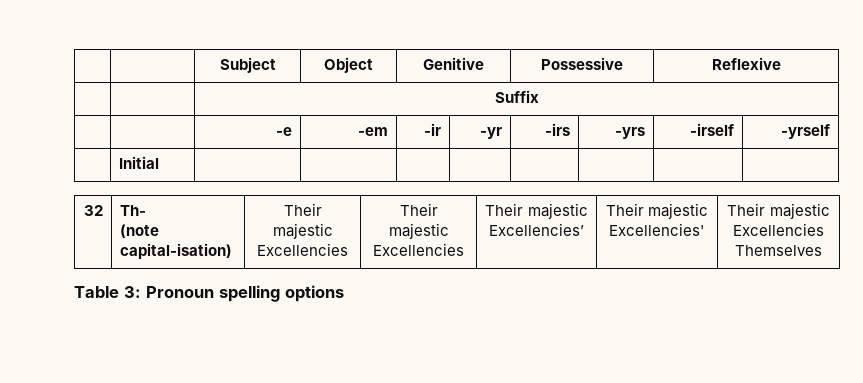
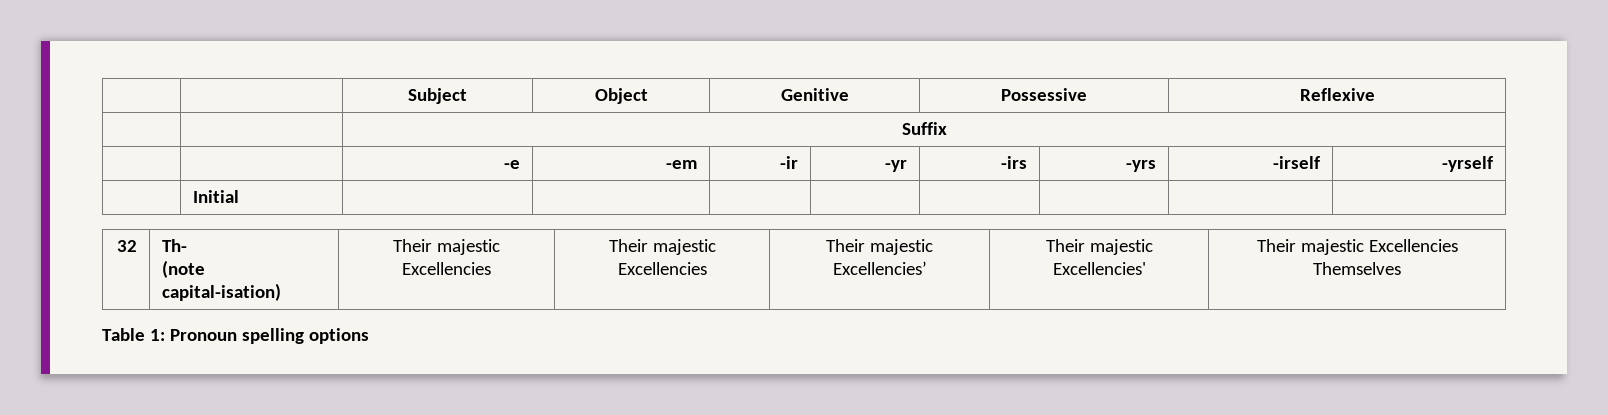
[124,286,141,298] 3: -> [149,329,165,341] 1:

